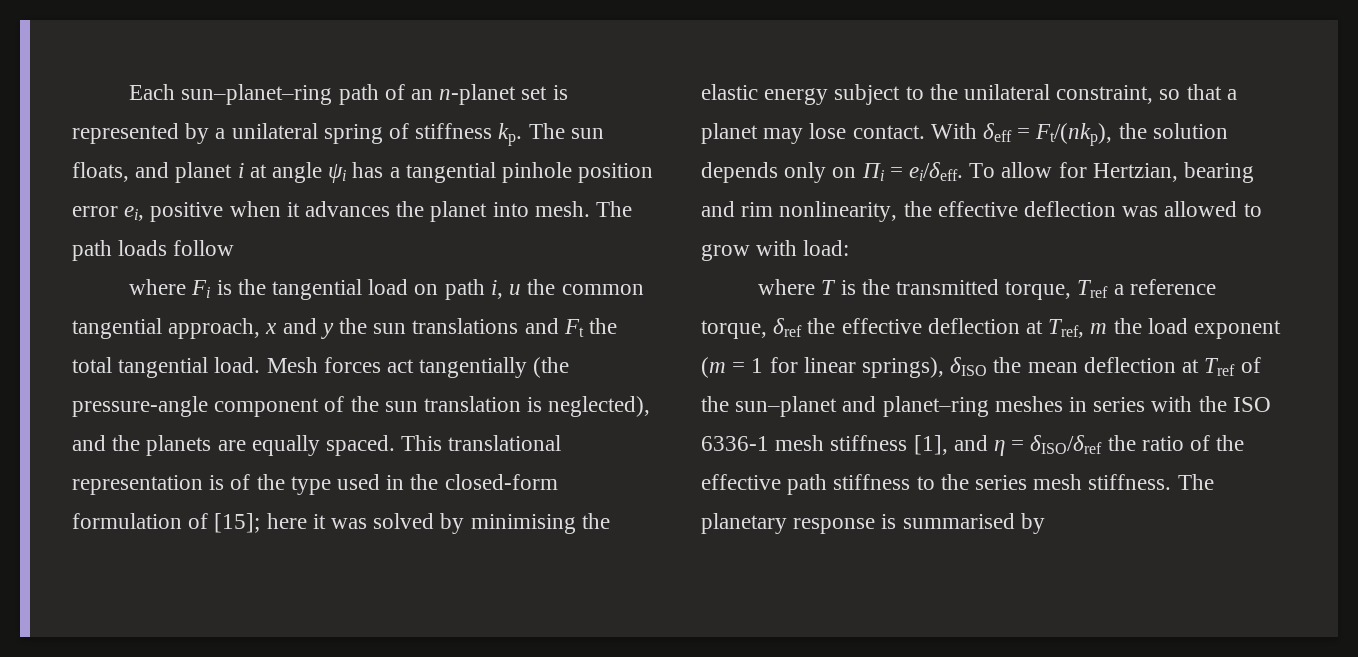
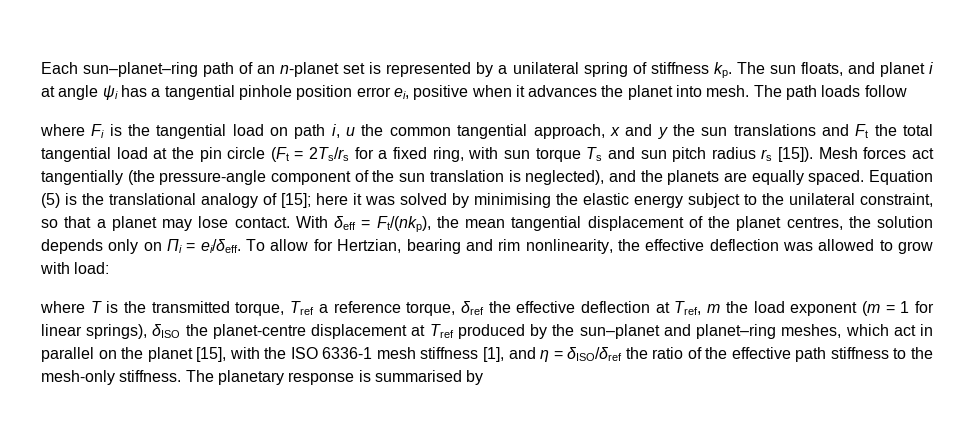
[214,357,261,373] load. -> [116,147,814,162] load at the pin circle (Ft = 2Ts/rs for a fixed ring, with sun torque Ts and sun pitch radius rs [15]).
[401,435,562,451] [72,474,558,495] [72,513,182,529] This translational representation is of the type used in the closed-form formulation -> [869,170,933,185] [41,193,258,208] Equation (5) is the translational analogy
(1147, 131) none -> [465,216,871,231] mean tangential displacement of the planet centres, the
[1027,357,1261,376] [701,396,1146,417] mean deflection at Tref of the sun–planet and planet–ring meshes in series -> [212,324,934,339] [41,347,227,362] planet-centre displacement at Tref produced by the sun–planet and planet–ring meshes, which act in parallel on the planet [15],
[975,474,1083,490] series mesh -> [41,370,115,385] mesh-only

